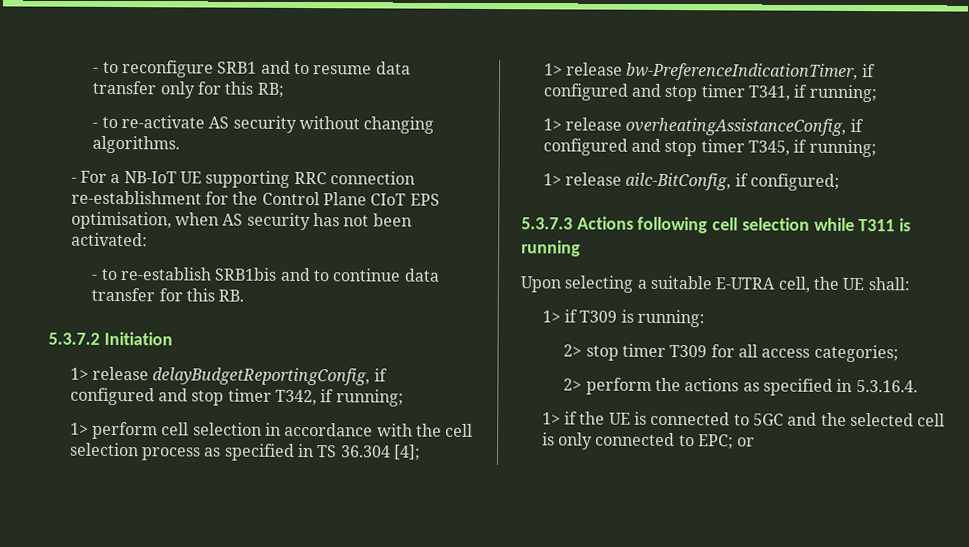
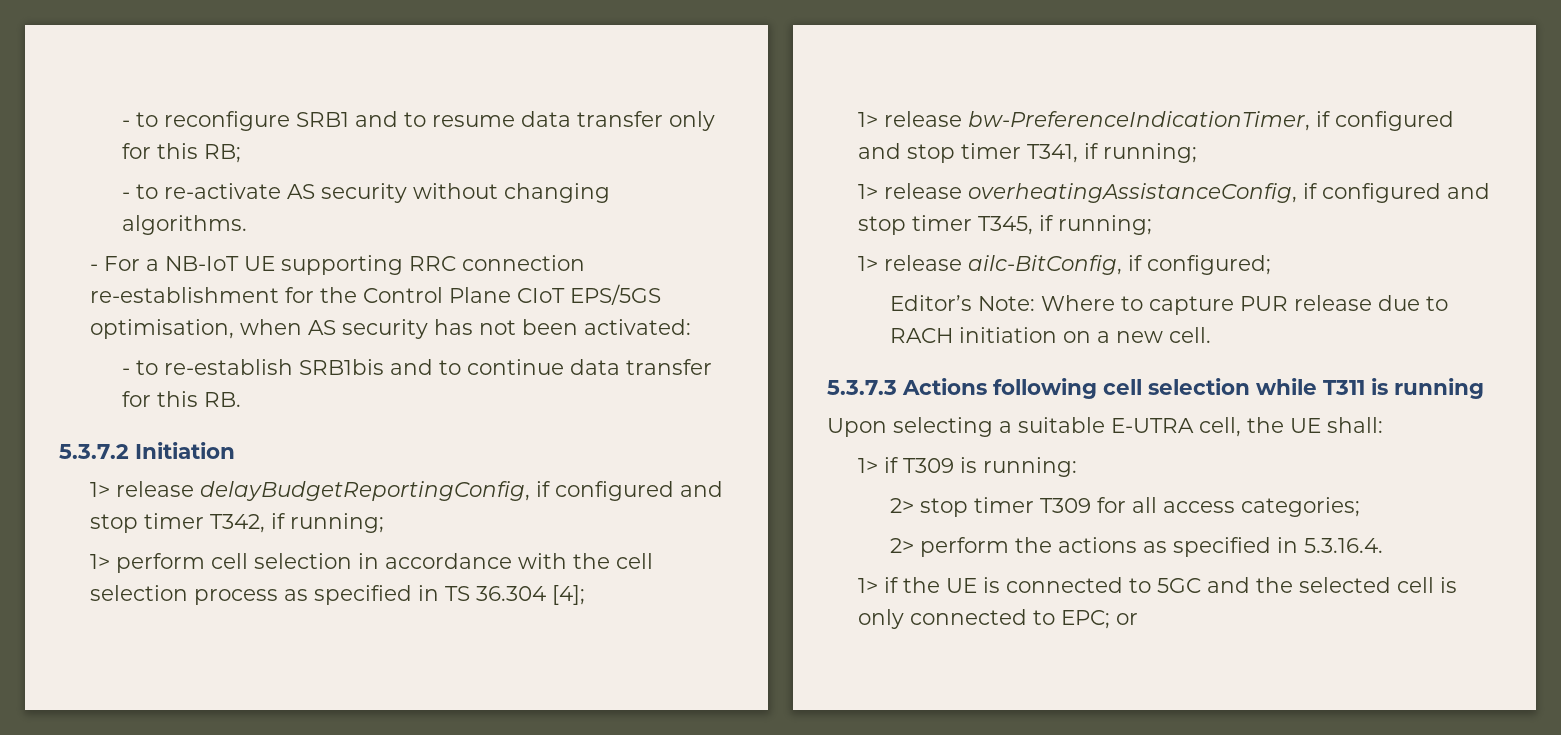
[409,193,440,206] EPS -> [570,284,662,305] EPS/5GS
(841, 182) none -> [889,295,1448,315] [889,327,1211,343] // Editor’s Note: Where to capture PUR release due to RACH initiation on a new cell.

